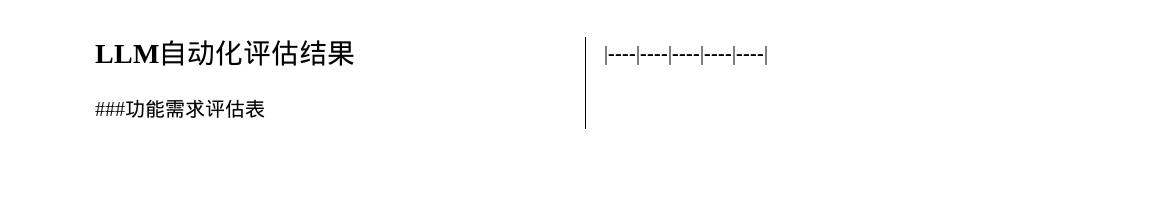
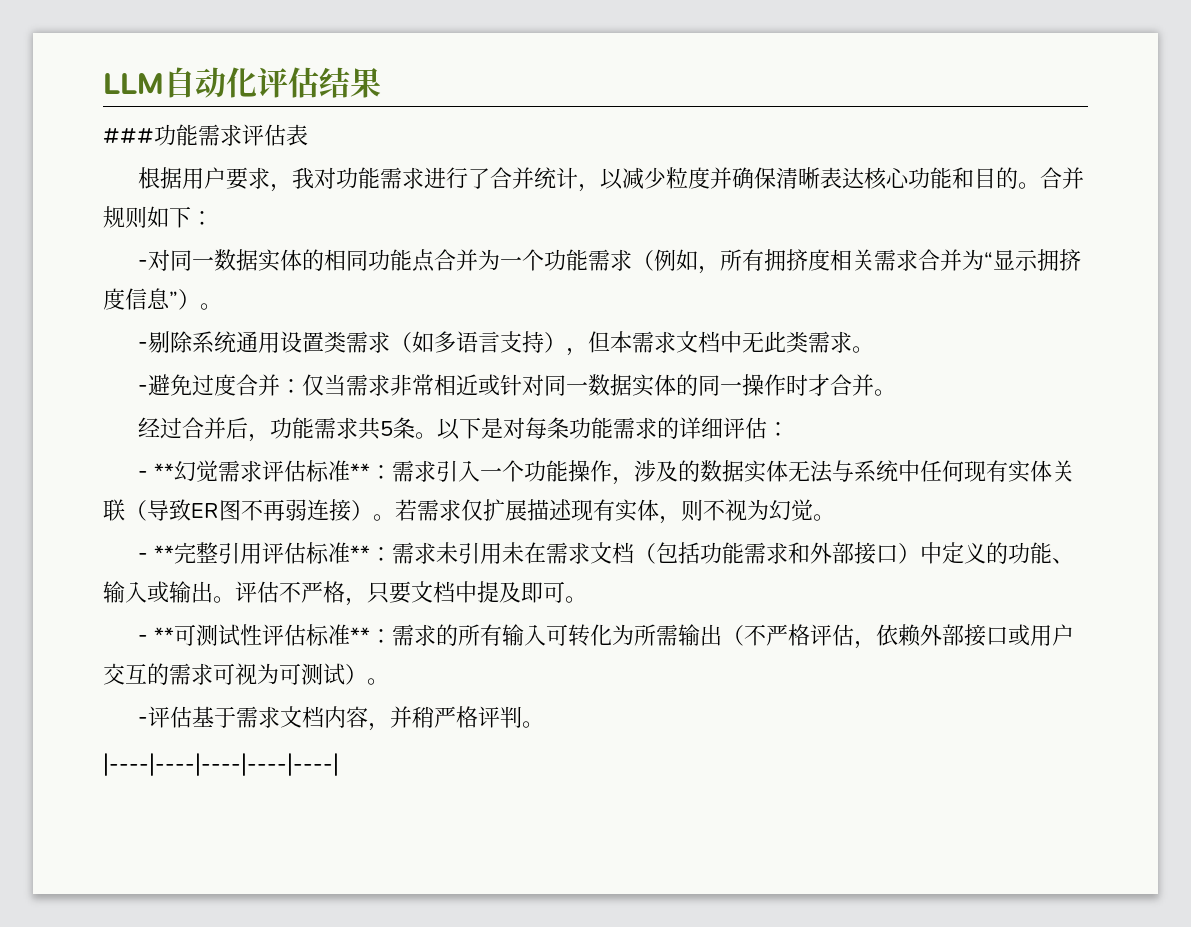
(265, 108) none -> [137,167,1084,192] [103,206,213,228] [137,249,1081,274] [103,288,222,310] [137,331,874,356] [137,374,896,397] [137,417,789,442] [137,460,1074,485] [103,499,835,524] [137,542,1074,564] [103,581,587,606] [137,624,1074,649] [103,663,389,685] [137,706,544,731] // 根据用户要求，我对功能需求进行了合并统计，以减少粒度并确保清晰表达核心功能和目的。合并规则如下： // -对同一数据实体的相同功能点合并为一个功能需求（例如，所有拥挤度相关需求合并为“显示拥挤度信息”）。 // -剔除系统通用设置类需求（如多语言支持），但本需求文档中无此类需求。 // -避免过度合并：仅当需求非常相近或针对同一数据实体的同一操作时才合并。 // 经过合并后，功能需求共5条。以下是对每条功能需求的详细评估： // - **幻觉需求评估标准**：需求引入一个功能操作，涉及的数据实体无法与系统中任何现有实体关联（导致ER图不再弱连接）。若需求仅扩展描述现有实体，则不视为幻觉。 // - **完整引用评估标准**：需求未引用未在需求文档（包括功能需求和外部接口）中定义的功能、输入或输出。评估不严格，只要文档中提及即可。 // - **可测试性评估标准**：需求的所有输入可转化为所需输出（不严格评估，依赖外部接口或用户交互的需求可视为可测试）。 // -评估基于需求文档内容，并稍严格评判。

